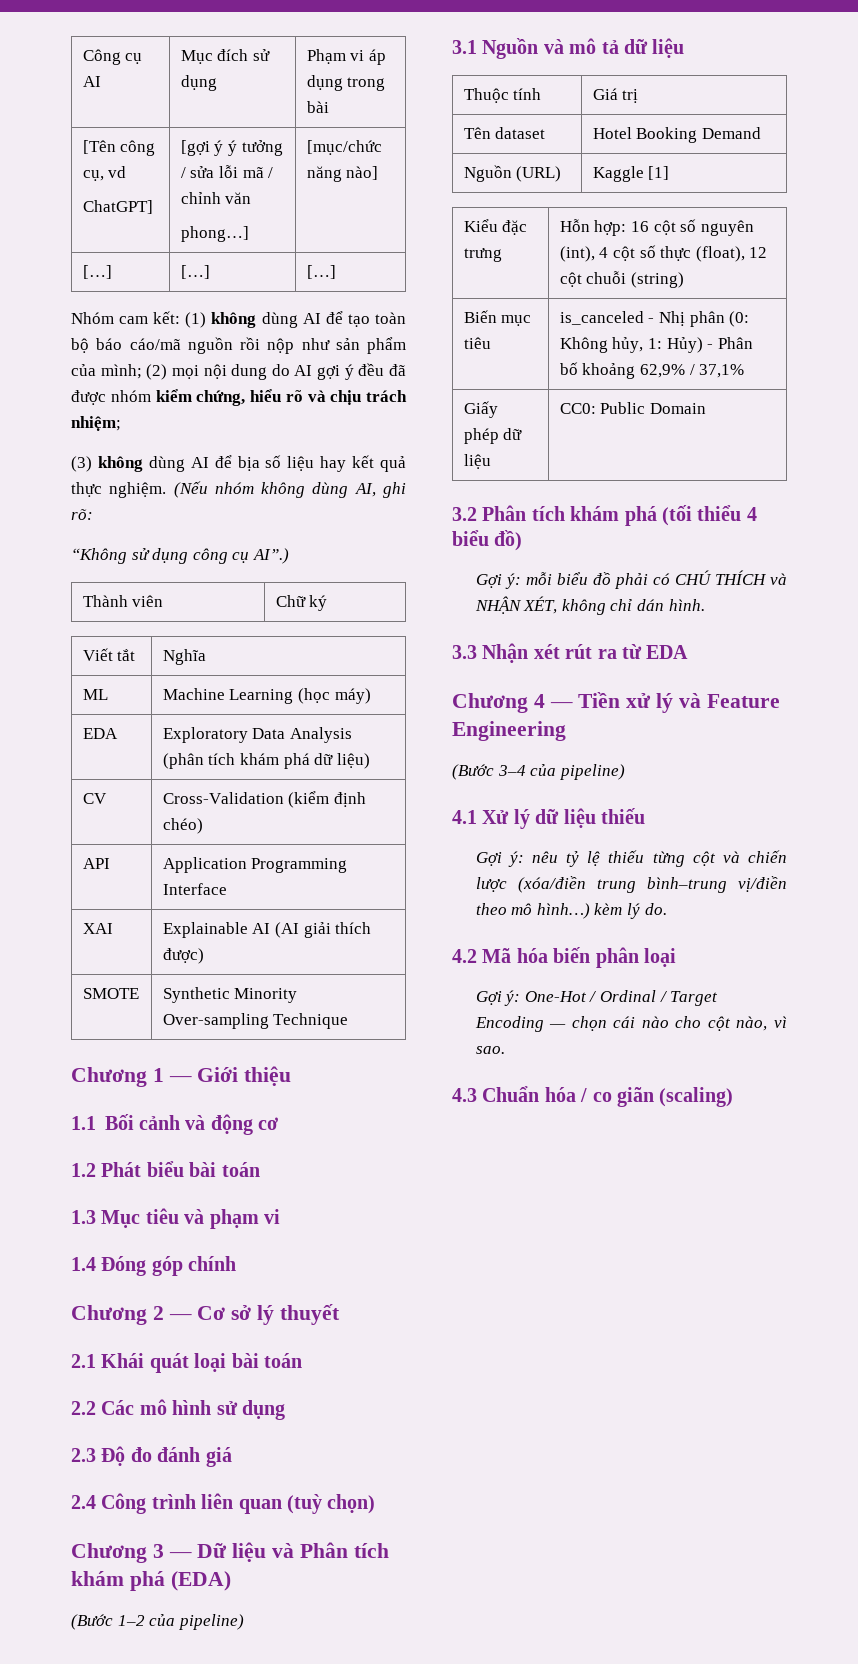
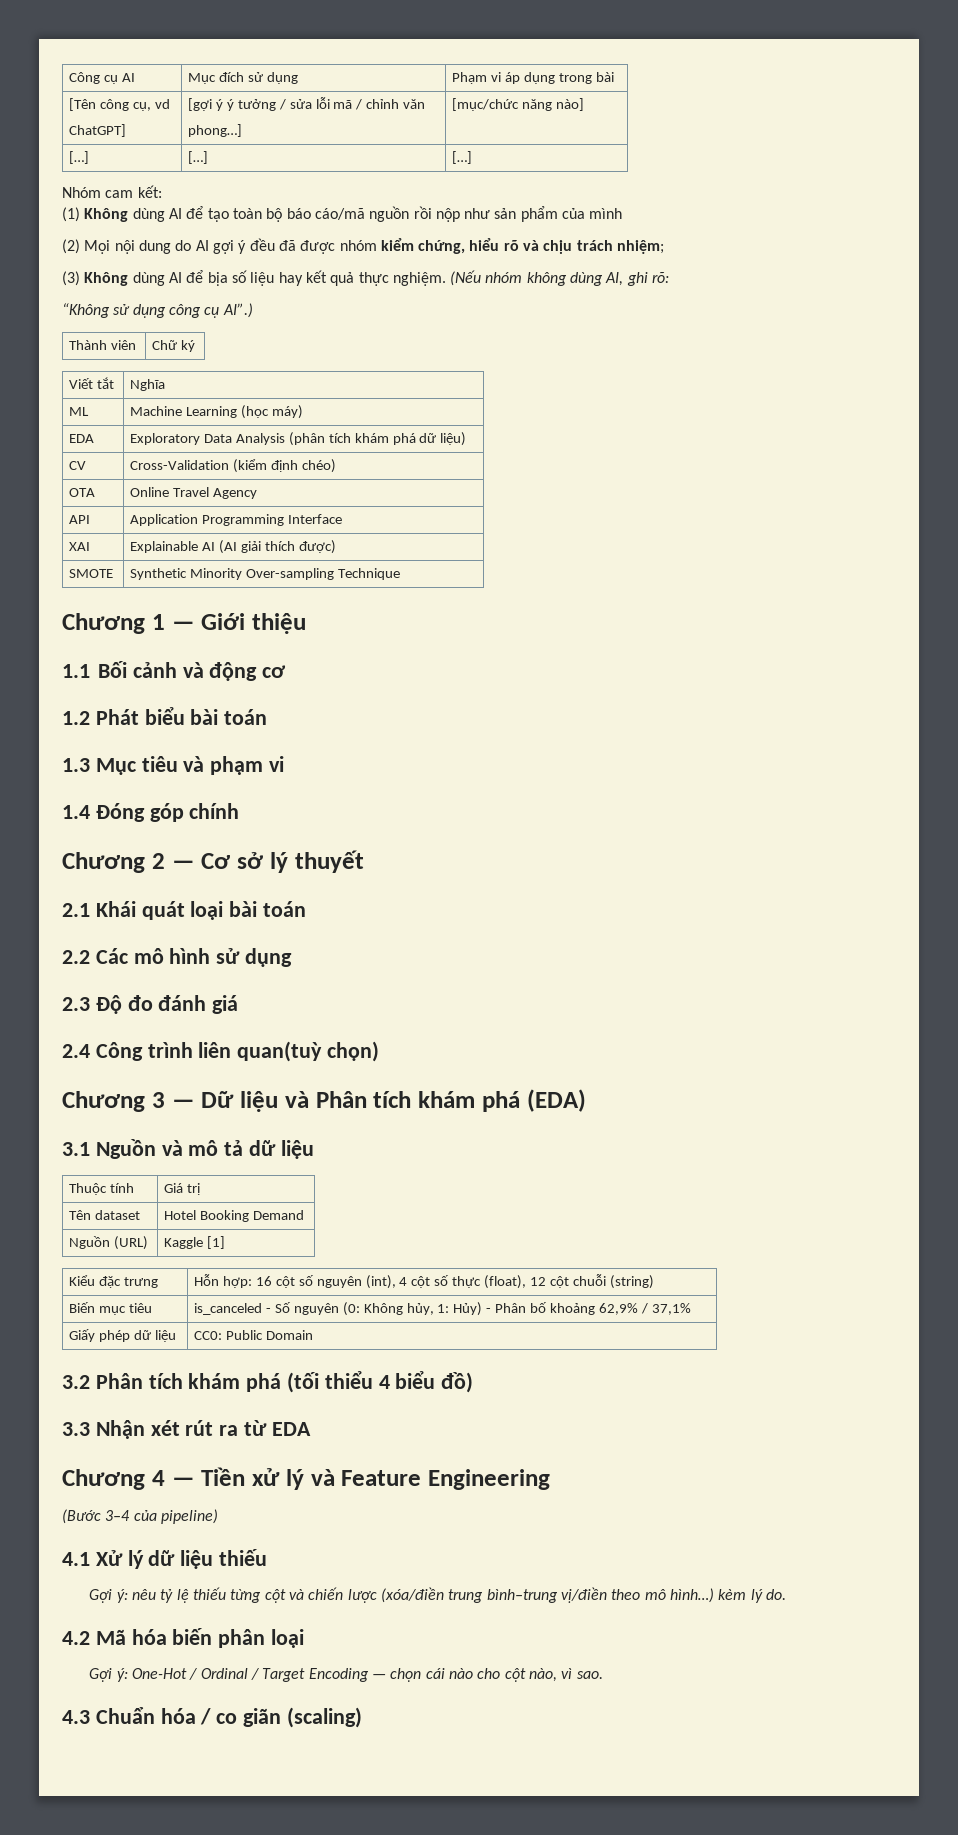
[185,312,257,328] (1) không -> [62,207,129,222] // (1) Không
[100,364,199,380] mình; (2) mọi -> [589,208,623,219] [62,239,111,254] mình // (2) Mọi
[97,456,143,472] không -> [84,272,129,286] Không
(203, 826) none -> [69,488,96,497] [130,487,257,499] // OTA | Online Travel Agency
[238,1494,322,1514] quan (tuỳ -> [237,1041,323,1062] quan(tuỳ
[71,1614,244,1630] // (Bước 1–2 của pipeline) -> (586, 1100) none
[659,311,725,327] Nhị phân -> [274,1302,339,1315] Số nguyên
[475,570,787,589] [474,596,705,615] // Gợi ý: mỗi biểu đồ phải có CHÚ THÍCH và NHẬN XÉT, không chỉ dán hình. -> (474, 1382) none

